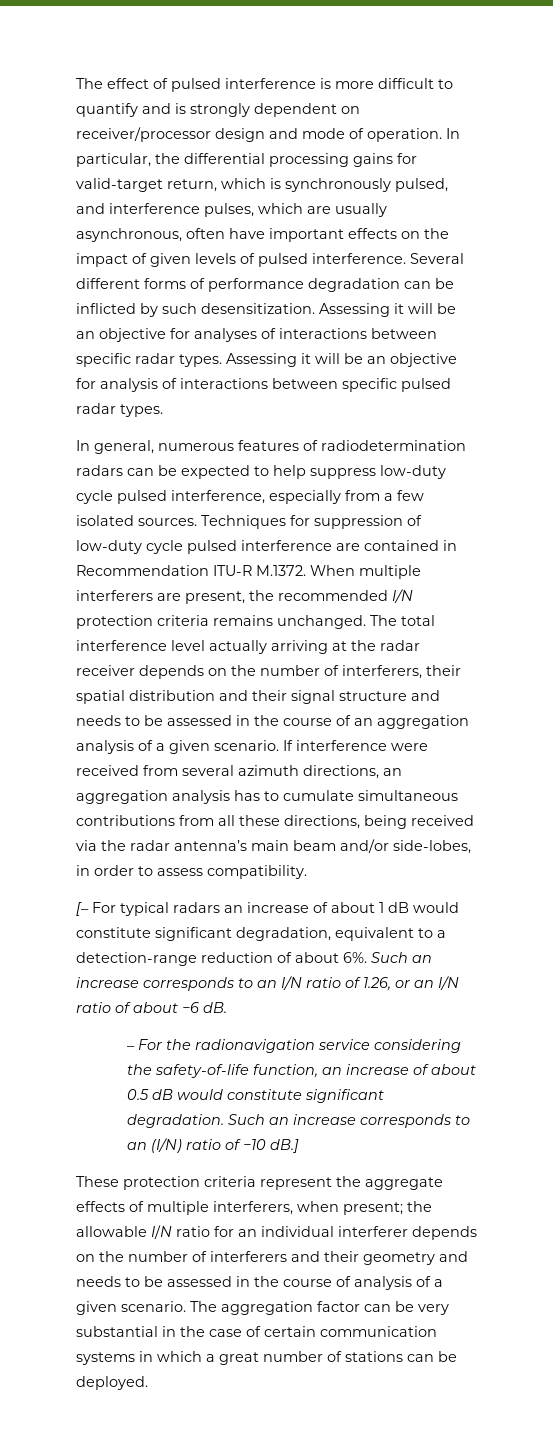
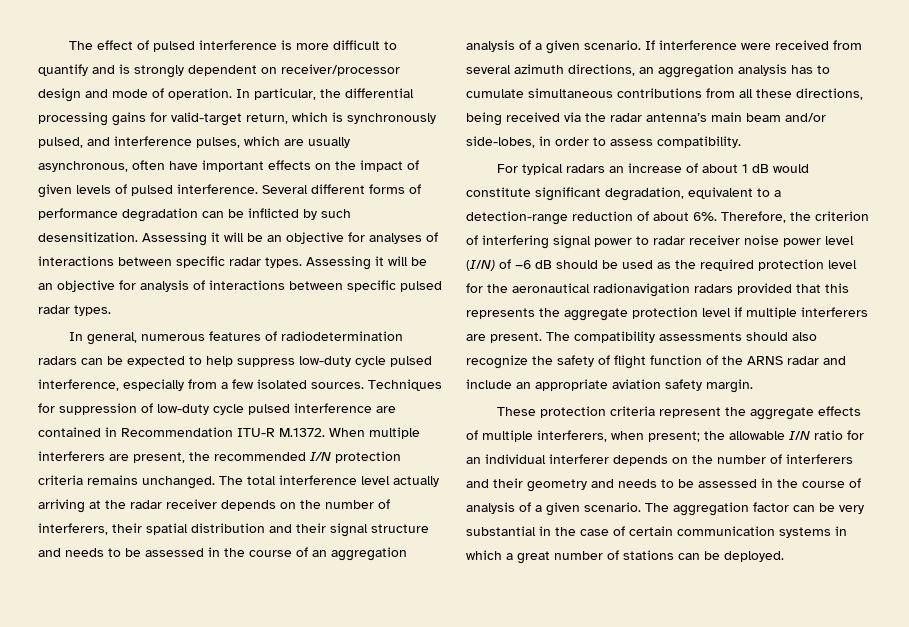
[76,902,89,916] [– -> (741, 142) none
[371,952,432,963] [76,976,459,991] [76,1002,227,1013] [125,1039,461,1053] [126,1064,476,1078] [126,1089,384,1103] [126,1114,470,1128] [126,1138,299,1153] Such an increase corresponds to an I/N ratio of 1.26, or an I/N ratio of about −6 dB. // – For the radionavigation service considering the safety-of-life function, an increase of about 0.5 dB would constitute significant degradation. Such an increase corresponds to an (I/N) ratio of −10 dB.] -> [721,211,869,223] [466,235,854,249] [466,259,857,271] [466,283,849,297] [466,307,868,321] [466,331,817,343] [466,355,846,369] [466,379,753,393] Therefore, the criterion of interfering signal power to radar receiver noise power level (I/N) of −6 dB should be used as the required protection level for the aeronautical radionavigation radars provided that this represents the aggregate protection level if multiple interferers are present. The compatibility assessments should also recognize the safety of flight function of the ARNS radar and include an appropriate aviation safety margin.

